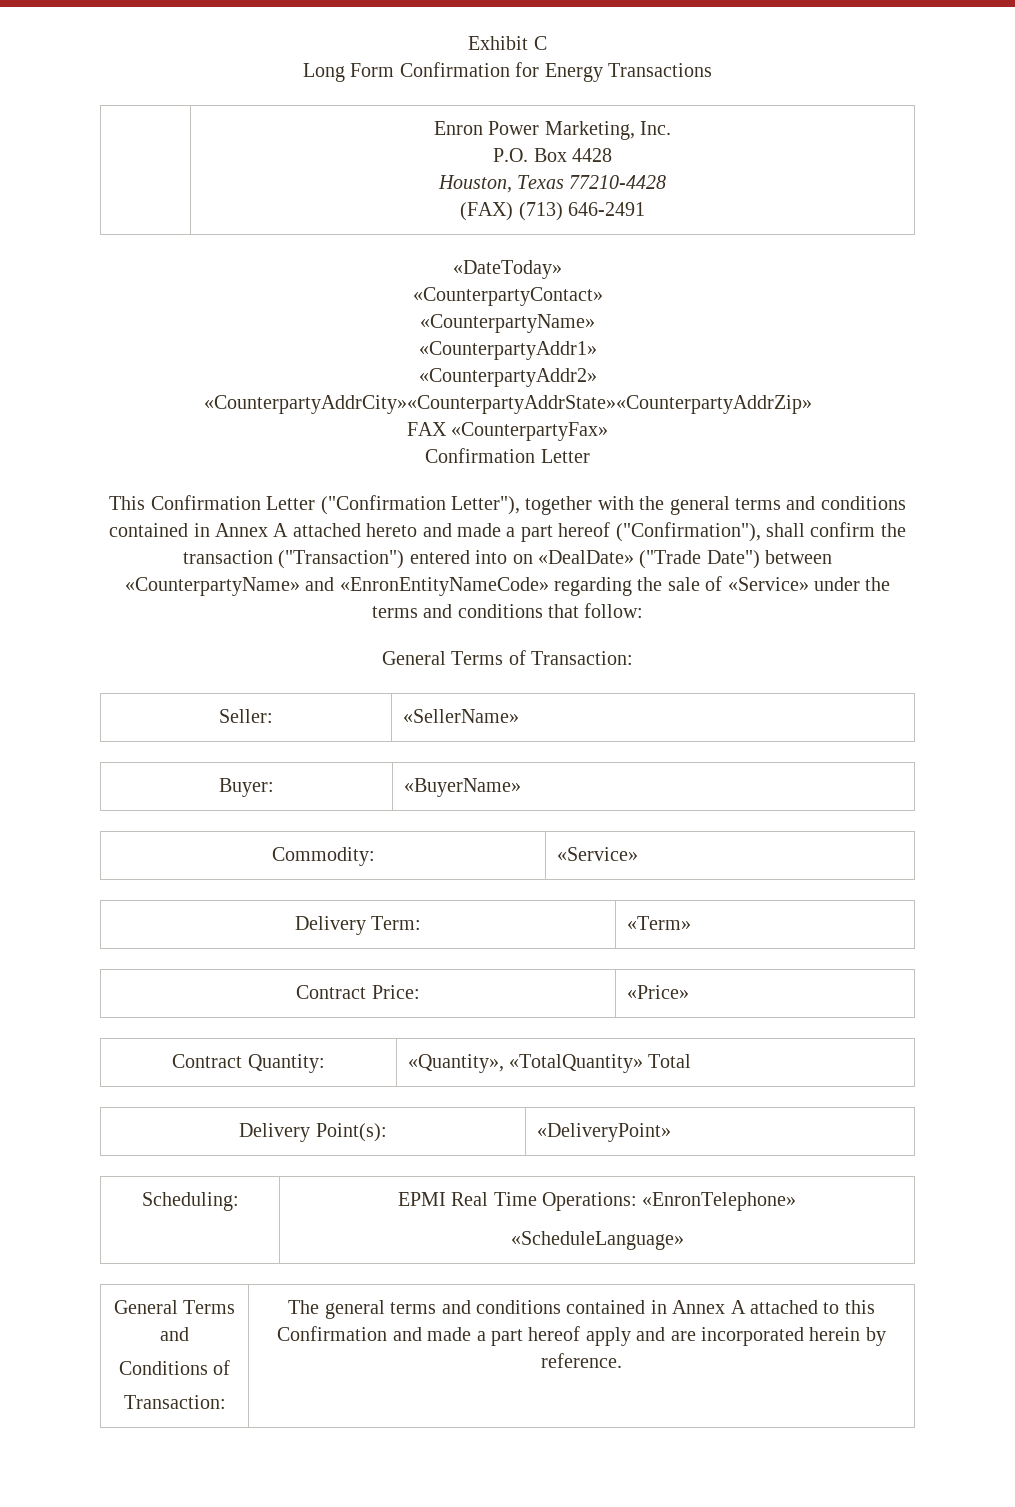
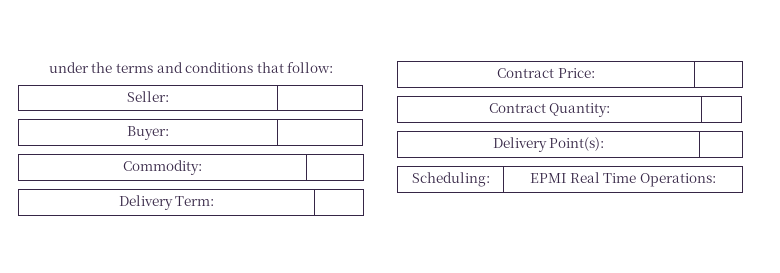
[468,36,547,50] [303,62,712,82] [433,121,672,140] [493,148,612,162] [437,175,667,193] [460,202,645,221] [453,260,562,279] [412,287,603,306] [420,314,595,333] [418,341,597,360] [418,368,597,387] [203,395,812,414] [406,422,609,441] [425,448,590,463] [109,495,906,515] [109,522,906,542] [182,550,833,569] [124,576,809,596] Exhibit C // Long Form Confirmation for Energy Transactions // | Enron Power Marketing, Inc. // P.O. Box 4428 // Houston, Texas 77210-4428 // (FAX) (713) 646-2491 // «DateToday» // «CounterpartyContact» // «CounterpartyName» // «CounterpartyAddr1» // «CounterpartyAddr2» // «CounterpartyAddrCity»«CounterpartyAddrState»«CounterpartyAddrZip» // FAX «CounterpartyFax» // Confirmation Letter // This Confirmation Letter ("Confirmation Letter"), together with the general terms and conditions contained in Annex A attached hereto and made a part hereof ("Confirmation"), shall confirm the transaction ("Transaction") entered into on «DealDate» ("Trade Date") between «CounterpartyName» and «EnronEntityNameCode» regarding the sale of «Service» -> (48, 67) none
[381,650,634,665] // General Terms of Transaction: -> (334, 67) none
[402,709,519,723] «SellerName» -> (169, 96) none
[403,778,521,797] «BuyerName» -> (169, 133) none
[556,847,638,861] «Service» -> (202, 167) none
[626,916,691,930] «Term» -> (215, 201) none
[626,985,689,999] «Price» -> (595, 73) none
[407,1054,692,1073] «Quantity», «TotalQuantity» Total -> (611, 110) none
[536,1123,671,1142] «DeliveryPoint» -> (605, 144) none
[642,1192,797,1211] [510,1231,684,1250] [113,1300,236,1314] [160,1327,189,1341] [118,1360,231,1375] [123,1395,226,1409] [288,1300,875,1319] [277,1326,886,1346] [541,1353,622,1368] «EnronTelephone» // «ScheduleLanguage» // General Terms and // Conditions of // Transaction: | The general terms and conditions contained in Annex A attached to this Confirmation and made a part hereof apply and are incorporated herein by reference. -> (716, 180) none

